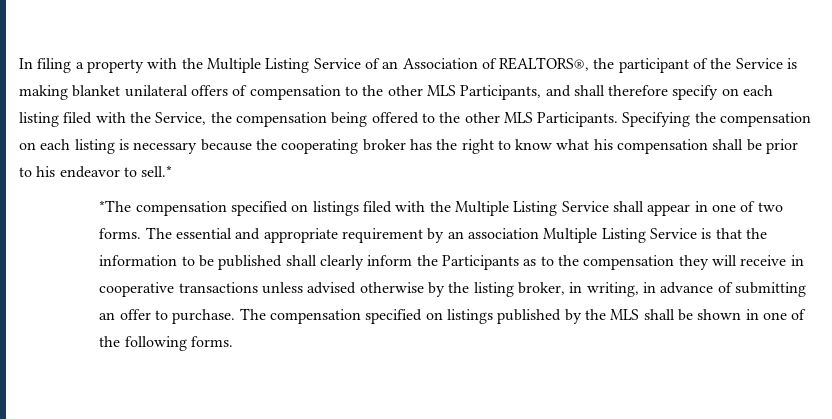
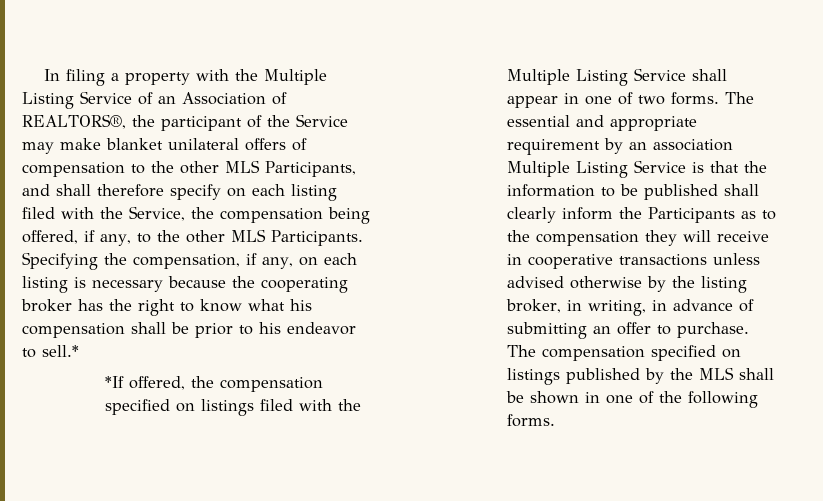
[787,58,798,69] [19,85,68,100] is making -> [22,138,101,154] may make
[371,112,419,124] offered -> [22,230,131,246] offered, if any,
[720,112,812,127] compensation -> [133,253,293,269] compensation, if any,
[99,200,132,212] *The -> [105,376,215,390] *If offered, the

